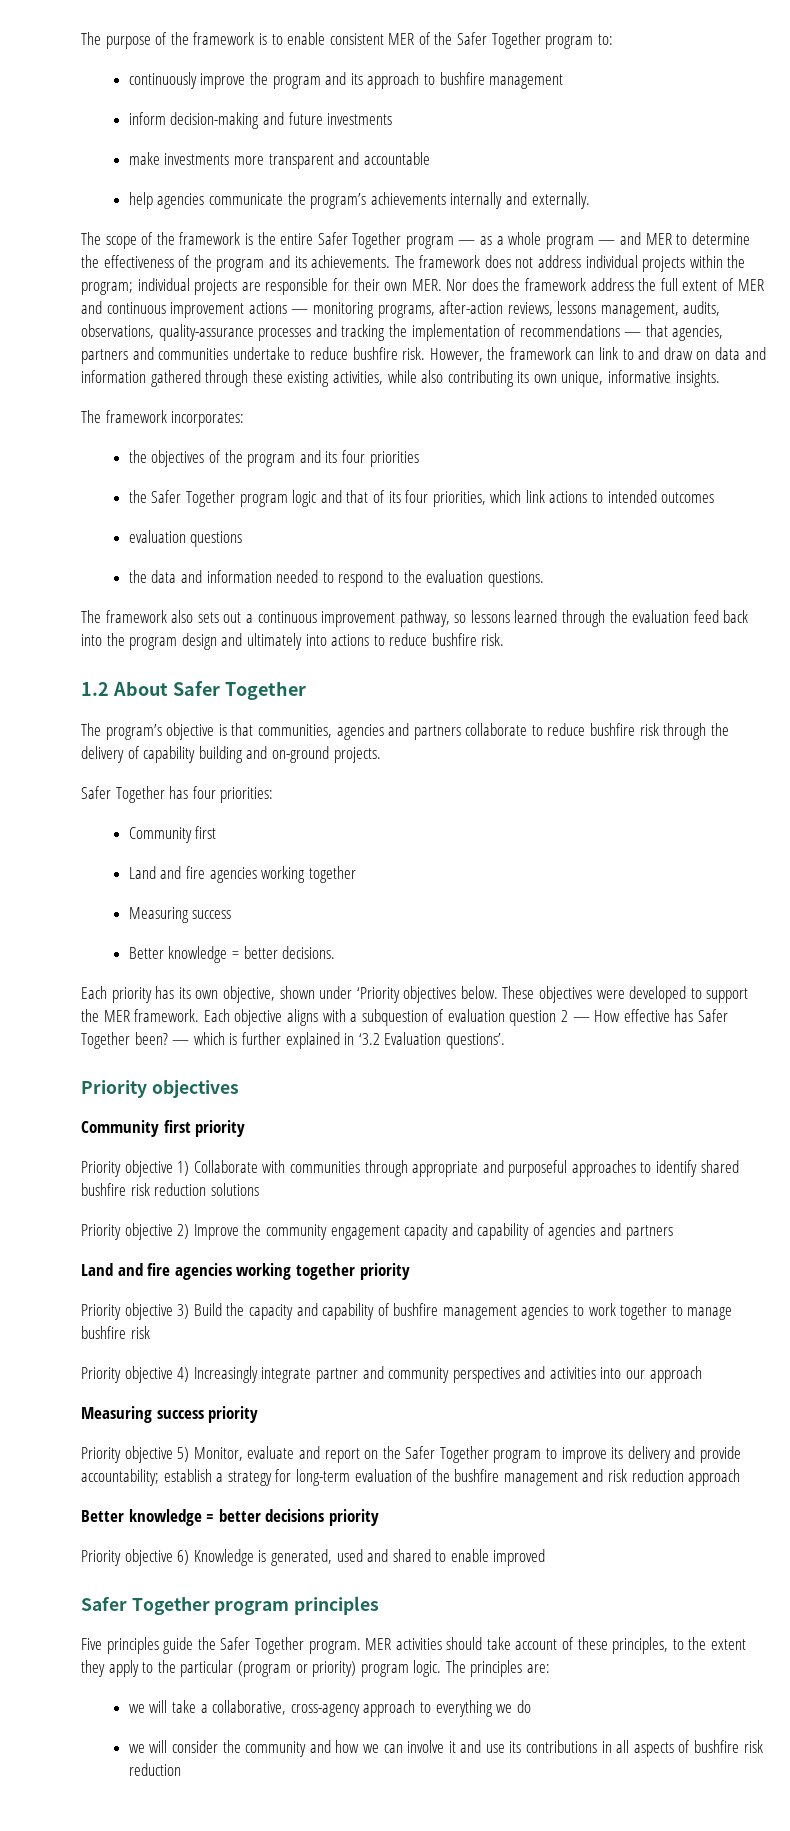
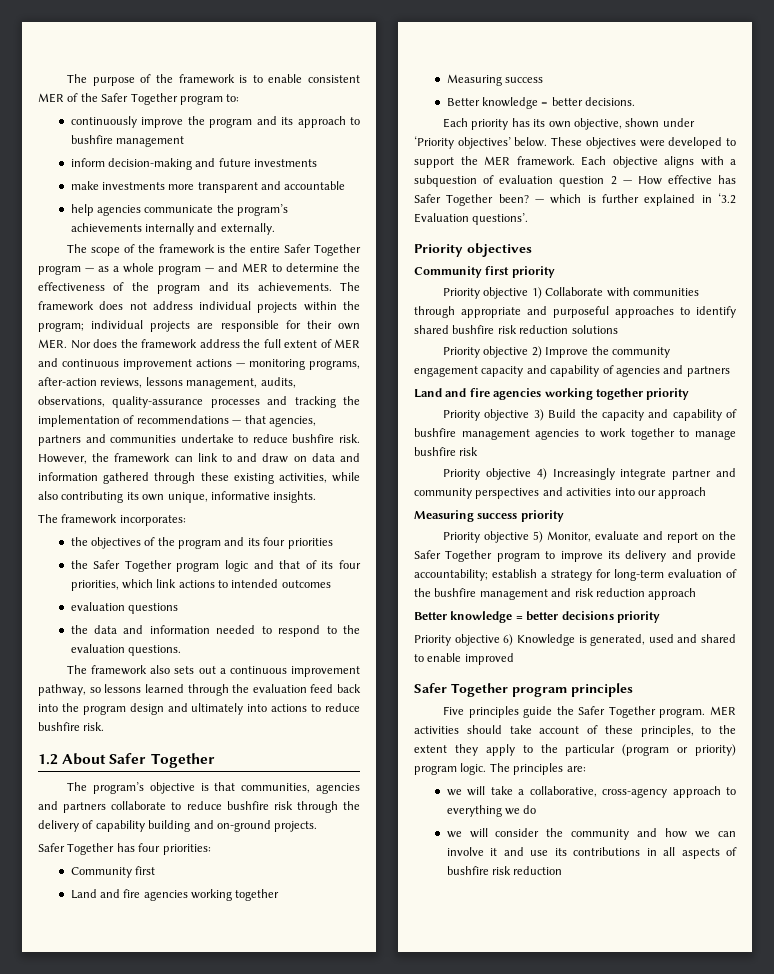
[403,986,457,1003] objectives -> [457,137,511,149] objectives’

